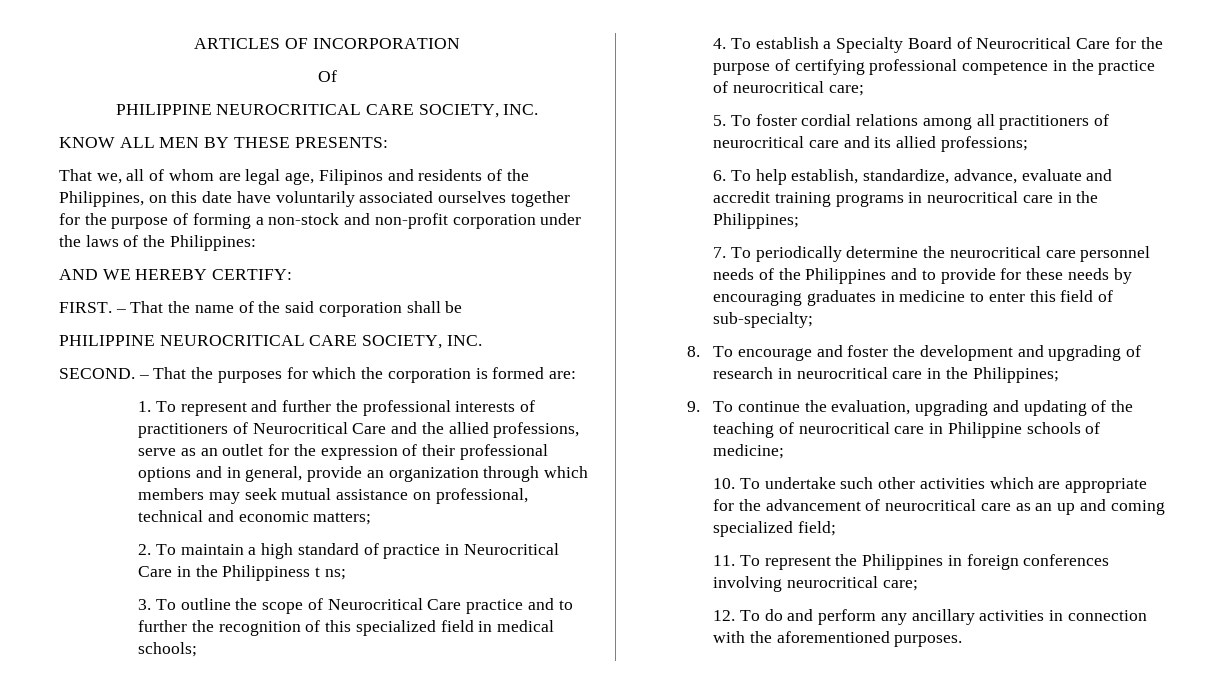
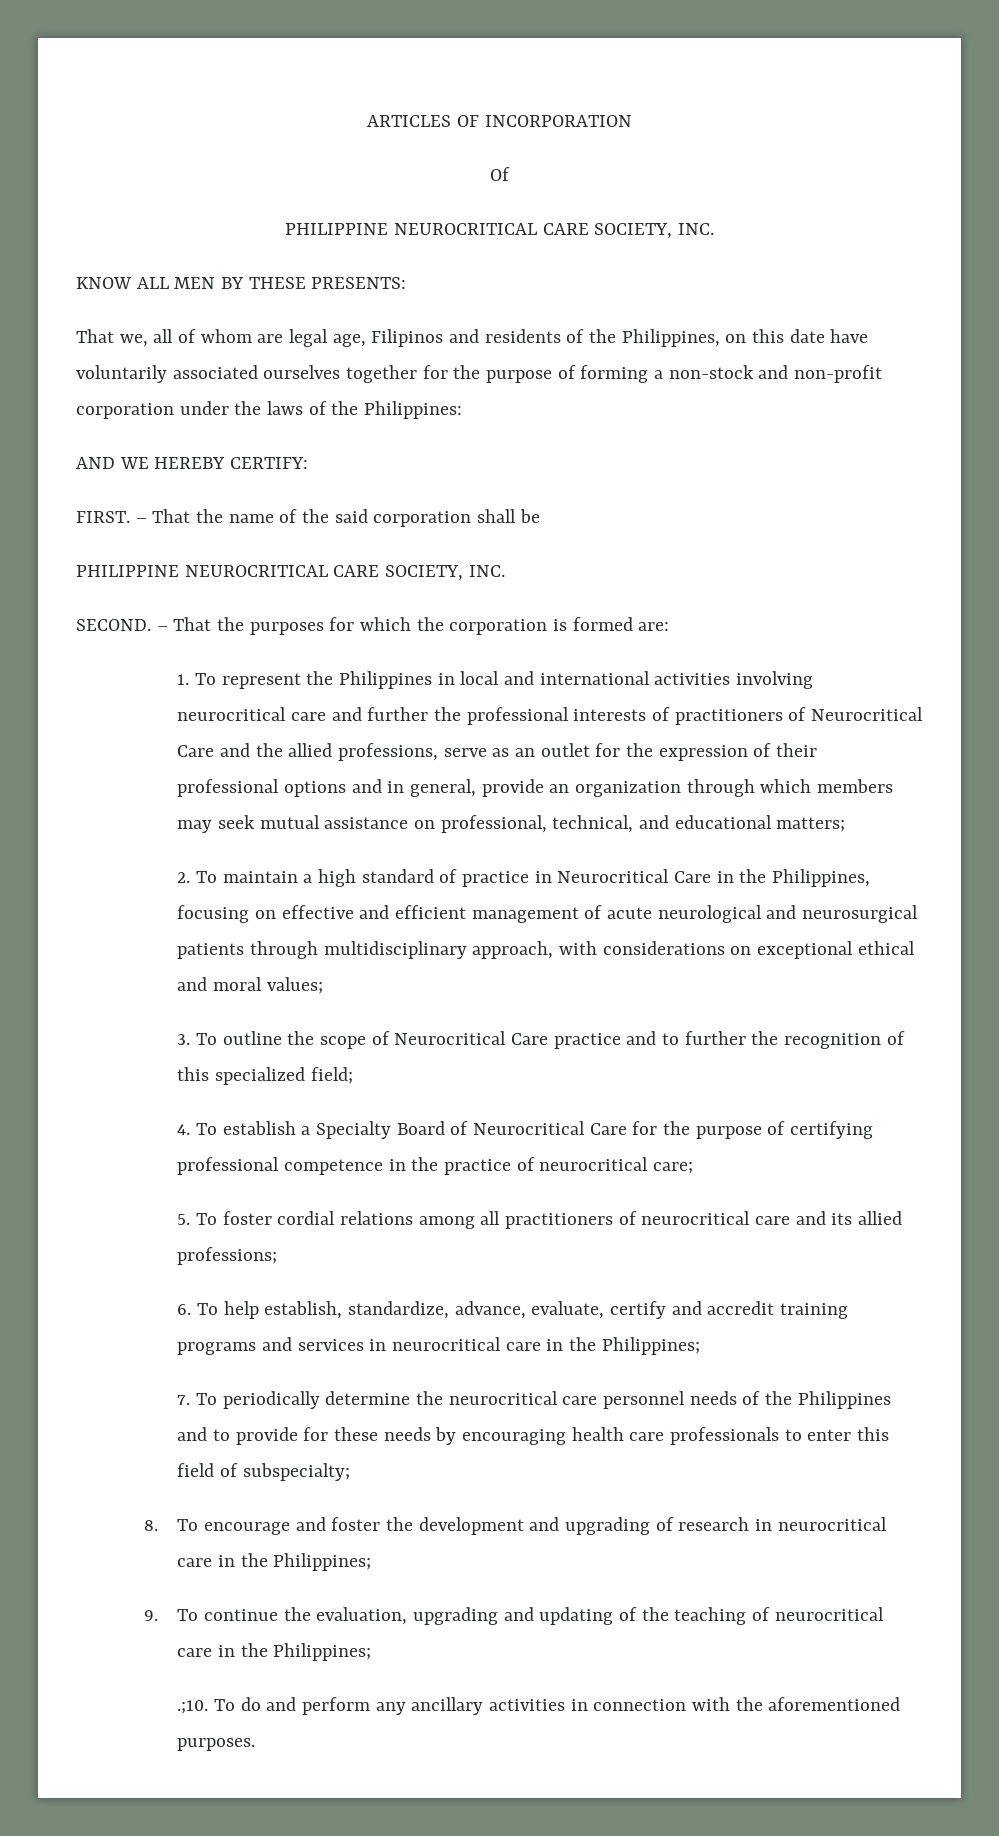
(247, 409) none -> [306,671,814,689] [177,707,327,721] the Philippines in local and international activities involving neurocritical care
[138,510,309,522] technical and economic -> [552,815,772,833] technical, and educational
[222,565,346,581] Philippiness t ns; -> [772,869,871,887] [177,905,919,923] [177,941,915,959] [177,977,323,994] Philippines, focusing on effective and efficient management of acute neurological and neurosurgical patients through multidisciplinary approach, with considerations on exceptional ethical and moral values;
[440,620,555,632] [138,642,198,657] field in medical schools; -> [310,1067,353,1084] field;
[1021,169,1082,181] evaluate -> [531,1301,667,1319] evaluate, certify
(904, 200) none -> [262,1337,364,1351] and services
[807,290,966,306] graduates in medicine -> [571,1427,780,1445] health care professionals
[713,312,814,328] sub-specialty; -> [242,1463,350,1481] subspecialty;
[947,422,1101,438] [713,444,785,459] [713,477,1148,493] [713,499,1165,515] [713,521,837,537] [713,554,1110,570] [713,576,918,592] [713,610,736,621] Philippine schools of medicine; // 10. To undertake such other activities which are appropriate for the advancement of neurocritical care as an up and coming specialized field; // 11. To represent the Philippines in foreign conferences involving neurocritical care; // 12. -> [240,1643,372,1661] [177,1700,209,1714] the Philippines; // .;10.

